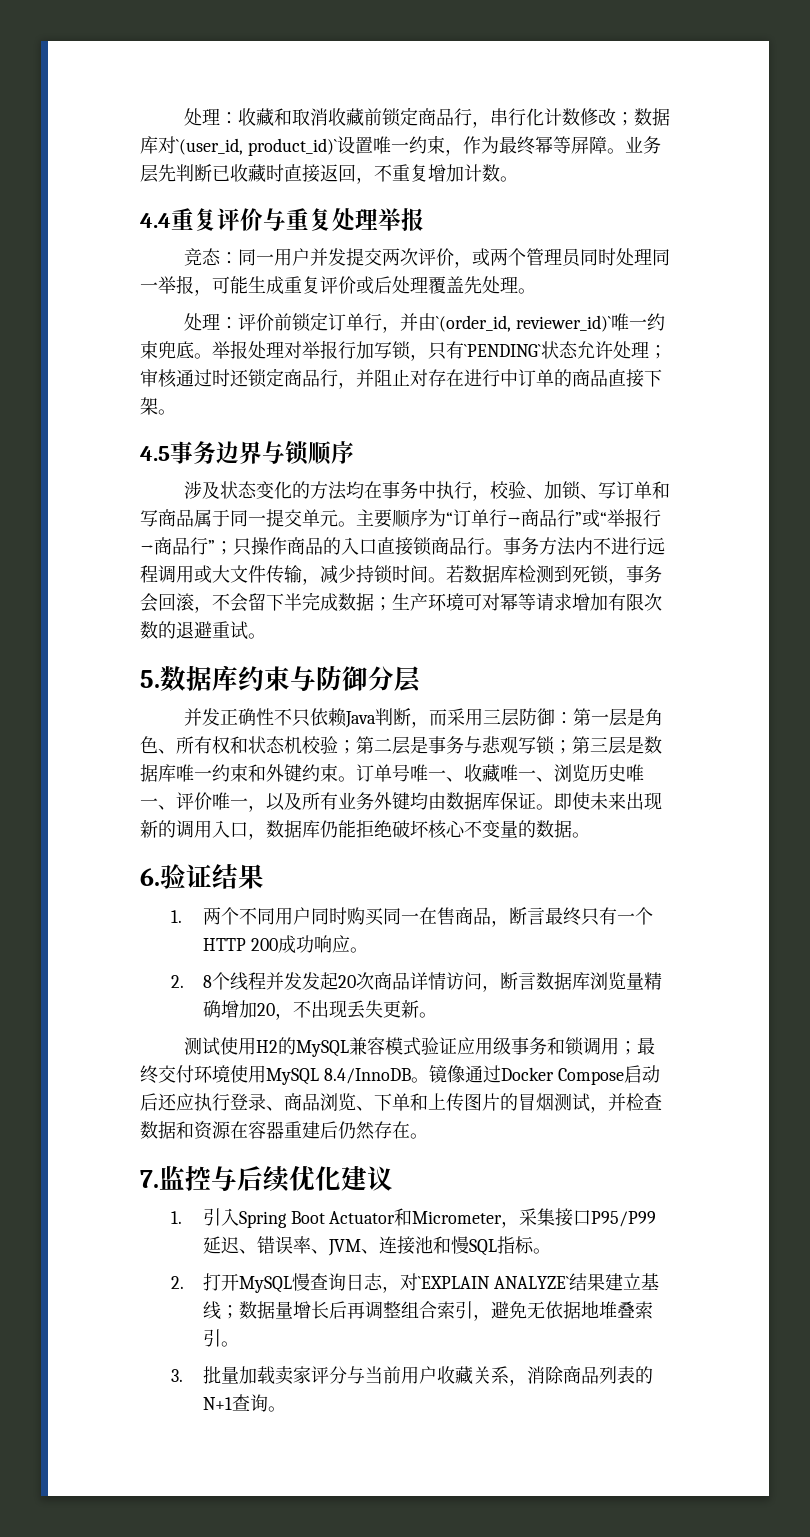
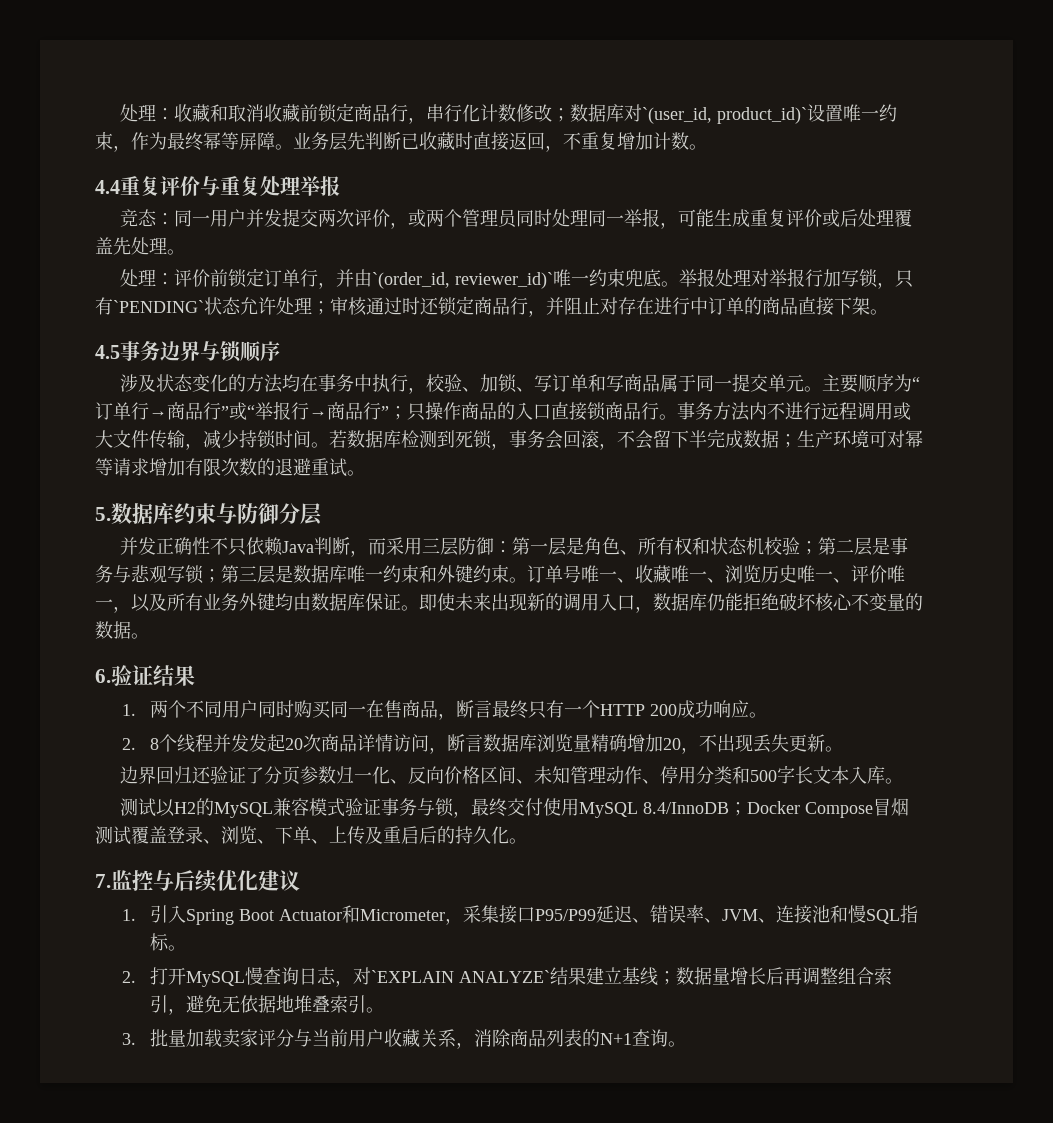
[183,1037,256,1056] // 测试使用 -> [119,765,903,785] [119,798,175,817] // 边界回归还验证了分页参数归一化、反向价格区间、未知管理动作、停用分类和500字长文本入库。 // 测试以
[456,1037,637,1056] 应用级事务和锁调用； -> [380,798,471,818] 事务与锁，
[194,1065,230,1083] 环境 -> (543, 807) none
[410,1065,660,1085] [140,1093,662,1113] [140,1121,410,1140] 。镜像通过Docker Compose启动后还应执行登录、商品浏览、下单和上传图片的冒烟测试，并检查数据和资源在容器重建后仍然存在 -> [728,798,909,818] [95,826,509,845] ；Docker Compose冒烟测试覆盖登录、浏览、下单、上传及重启后的持久化

